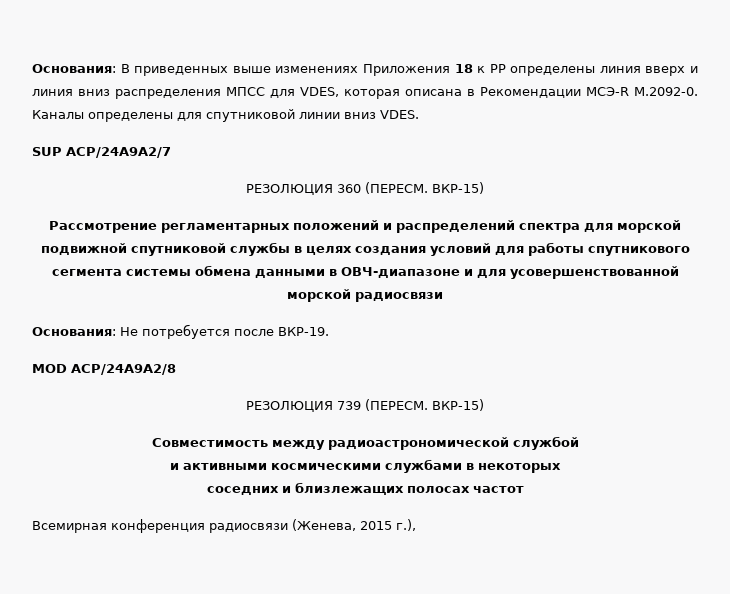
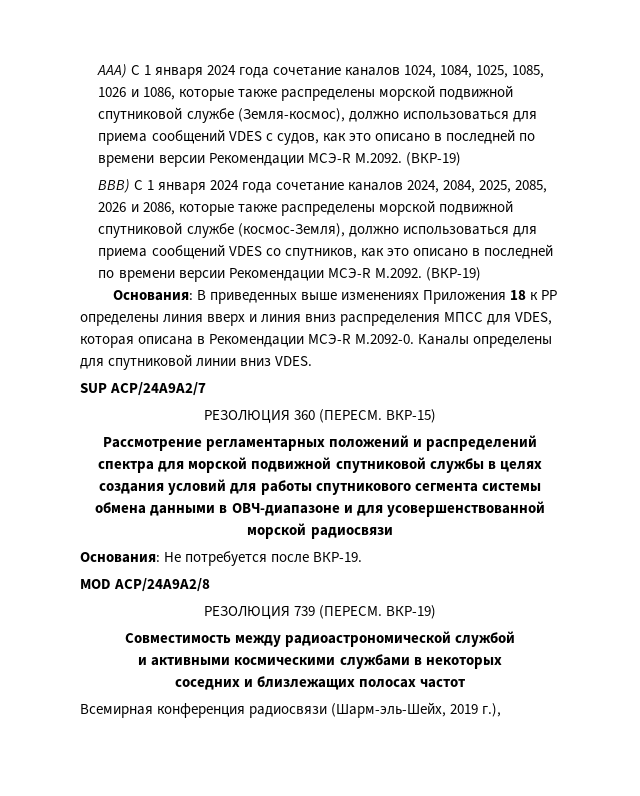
(32, 68) none -> [97,64,545,79] [98,85,513,101] [98,107,537,123] [98,129,535,145] [98,152,461,167] [98,179,548,194] [98,200,513,216] [98,222,537,238] [98,244,553,260] [98,267,481,282] AAA) С 1 января 2024 года сочетание каналов 1024, 1084, 1025, 1085, 1026 и 1086, которые также распределены морской подвижной спутниковой службе (Земля-космос), должно использоваться для приема сообщений VDES с судов, как это описано в последней по времени версии Рекомендации МСЭ-R М.2092. (ВКР-19) // BBB) С 1 января 2024 года сочетание каналов 2024, 2084, 2025, 2085, 2026 и 2086, которые также распределены морской подвижной спутниковой службе (космос-Земля), должно использоваться для приема сообщений VDES со спутников, как это описано в последней по времени версии Рекомендации МСЭ-R М.2092. (ВКР-19) //
[432,399,484,411] ВКР-15) -> [386,605,437,619] ВКР-19)
[292,519,392,531] (Женева, 2015 -> [331,702,479,718] (Шарм-эль-Шейх, 2019

